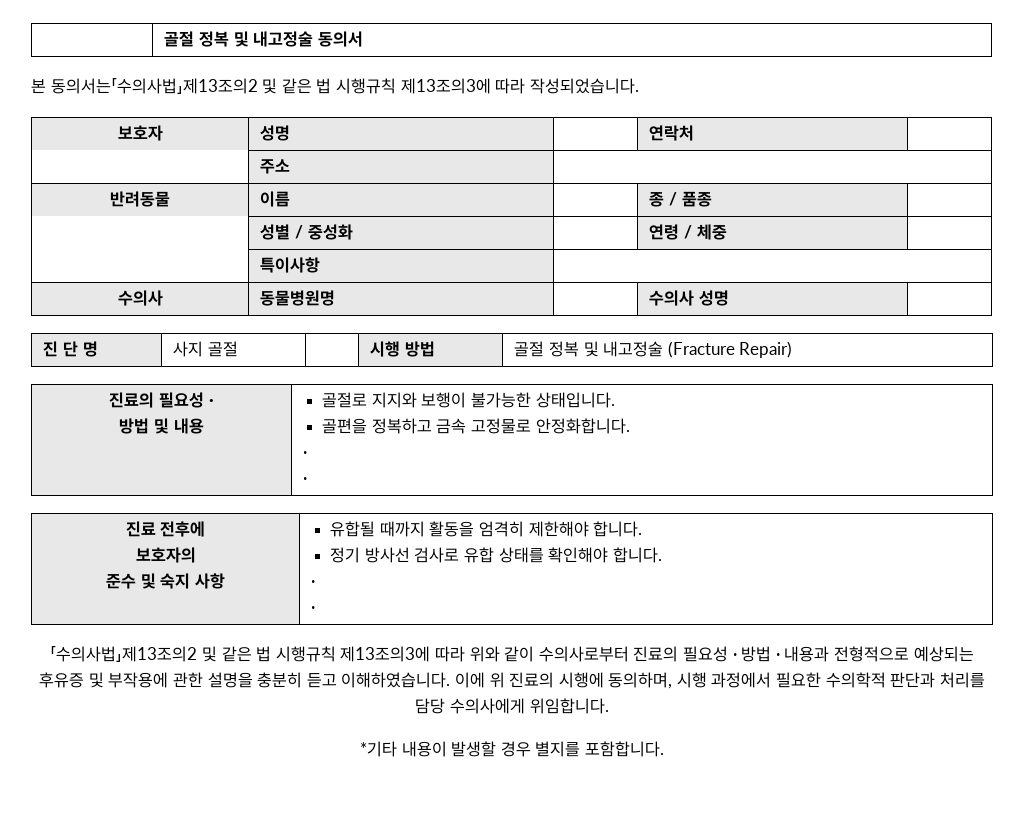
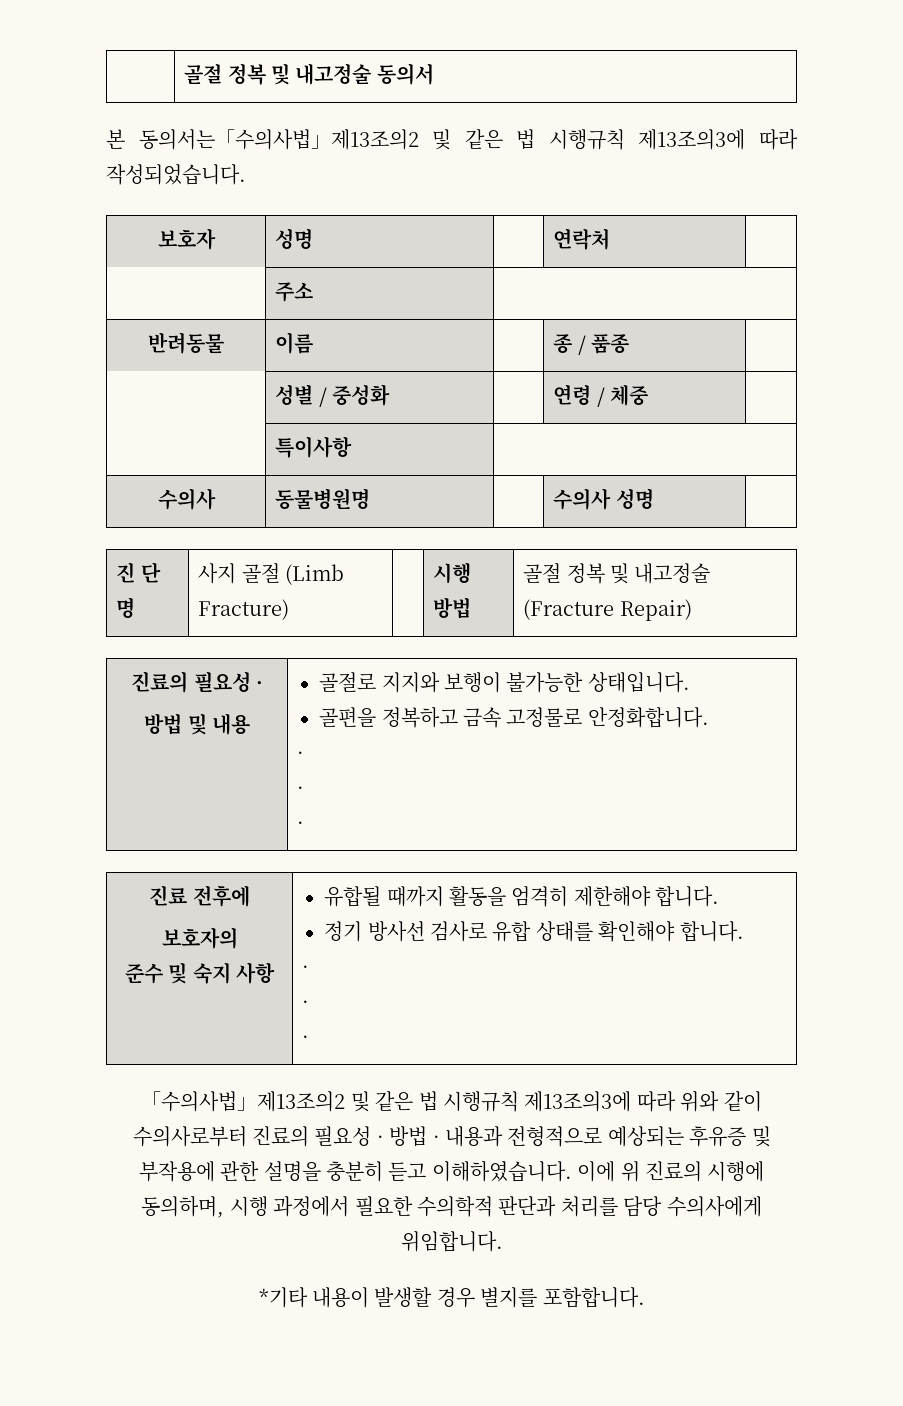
(239, 349) none -> [285,564,345,585] [198,599,290,620] (Limb Fracture)
(308, 480) none -> [297,821,305,830] // ·
(316, 609) none -> [302,1035,310,1044] // ·

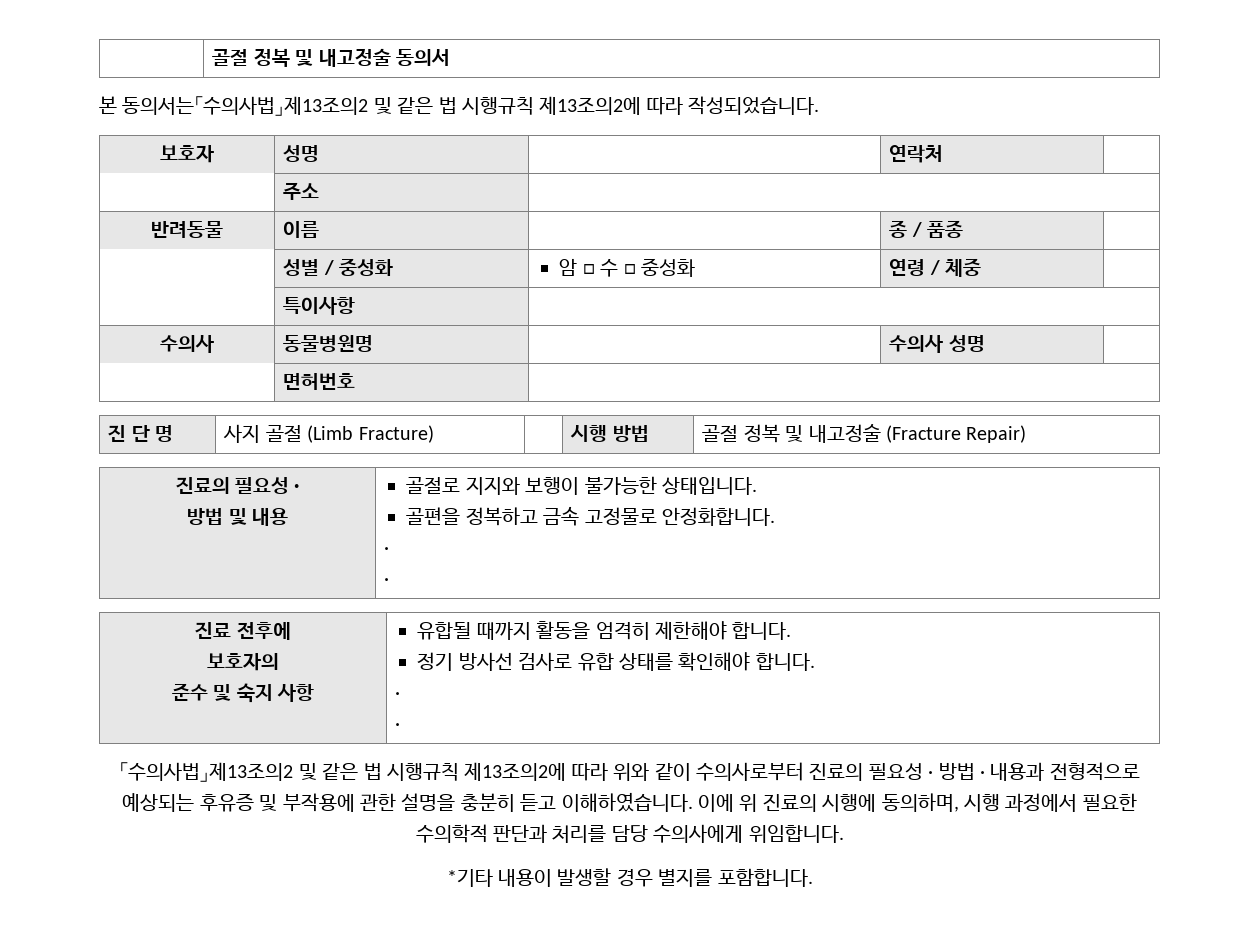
[638,129,746,150] 제13조의3에 -> [539,96,642,115] 제13조의2에
(391, 395) none -> [559,258,695,277] 암 □ 수 □ 중성화
(654, 498) none -> [283,373,356,390] // | 면허번호 |
[297,821,305,830] // · -> (390, 581) none
[302,1035,310,1044] [141,1091,632,1112] // · // 「수의사법」제13조의2 및 같은 법 시행규칙 제13조의3에 -> [119,762,567,782] // 「수의사법」제13조의2 및 같은 법 시행규칙 제13조의2에

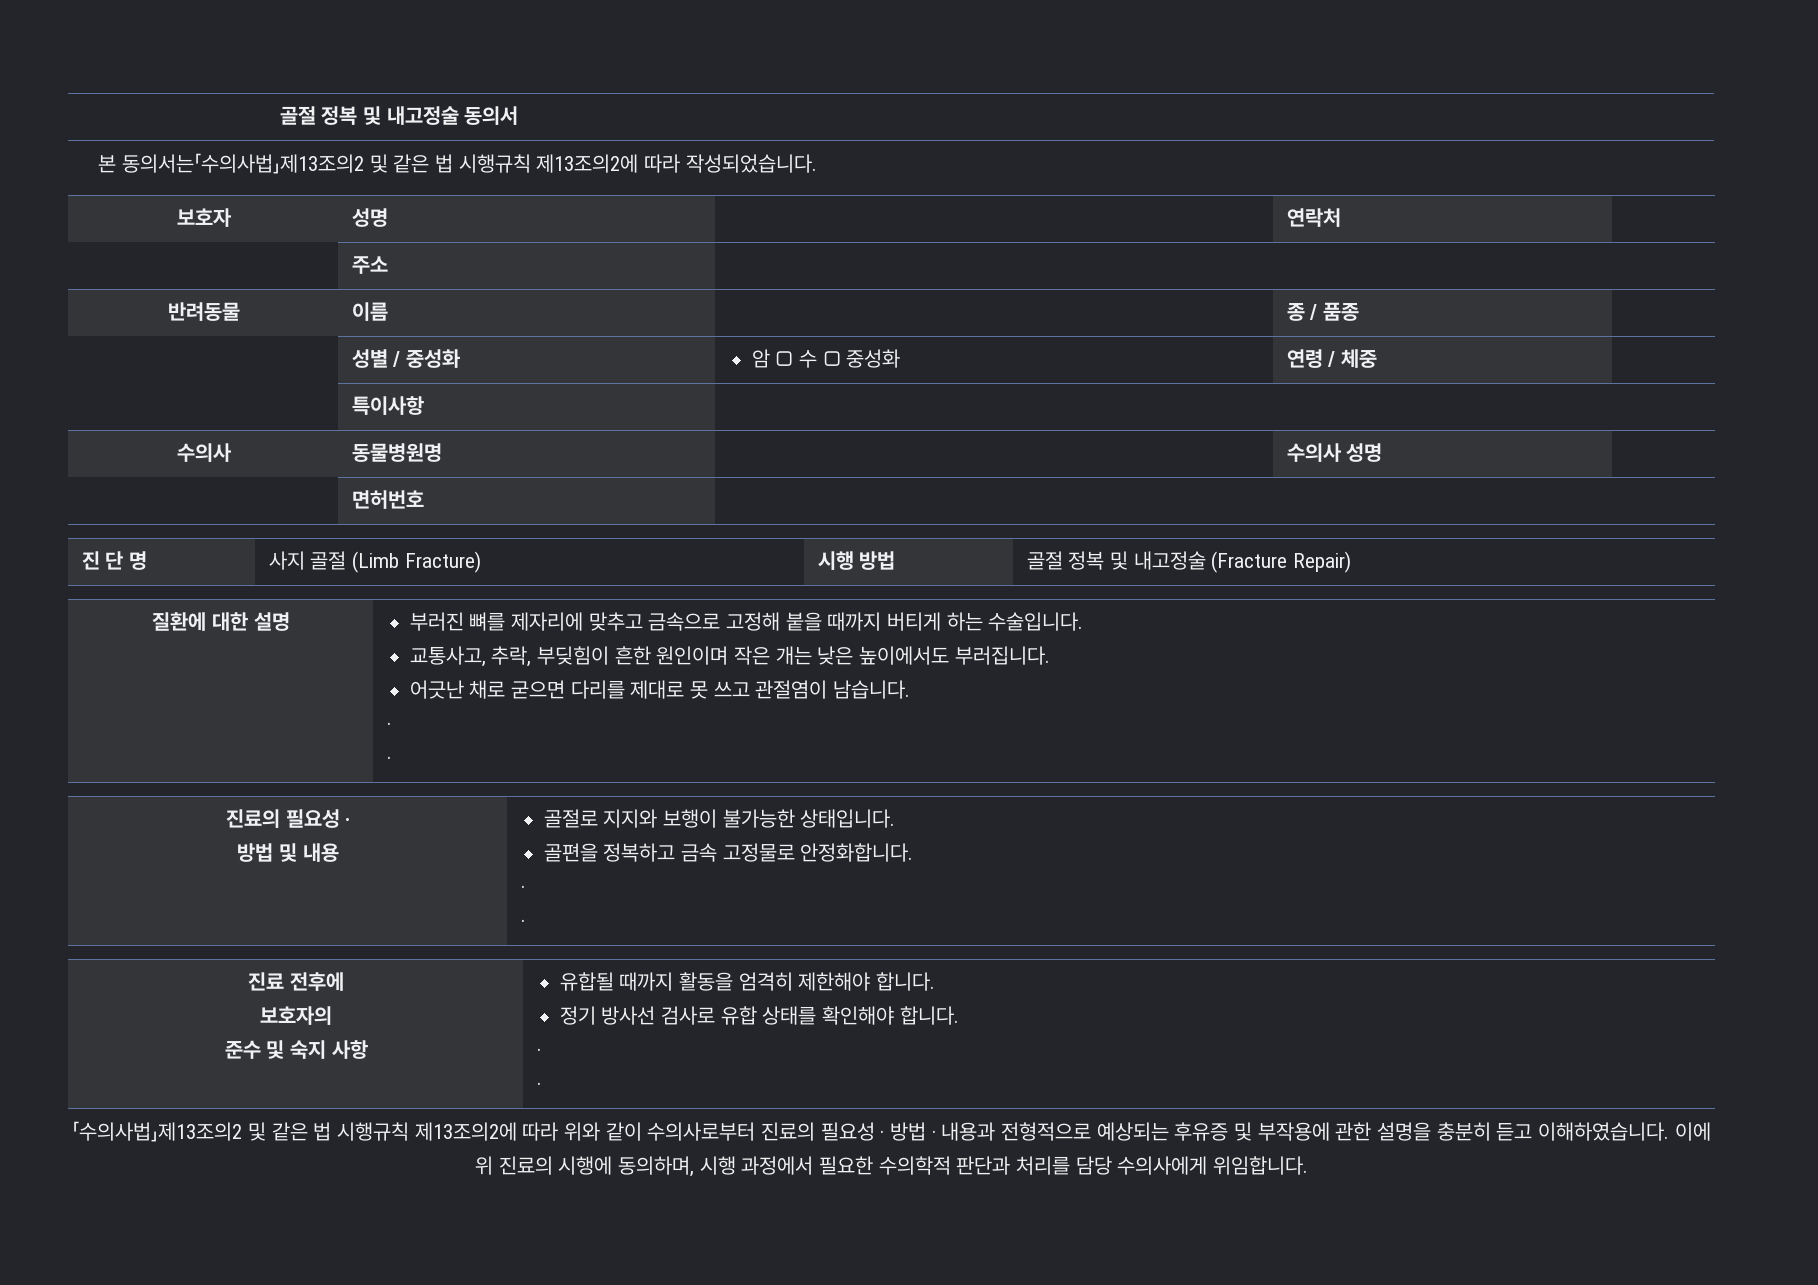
(1027, 434) none -> [152,612,290,631] [409,612,1084,631] [409,646,1050,667] [409,680,910,699] [386,722,391,731] [386,756,391,765] // 질환에 대한 설명 | 부러진 뼈를 제자리에 맞추고 금속으로 고정해 붙을 때까지 버티게 하는 수술입니다. // 교통사고, 추락, 부딪힘이 흔한 원인이며 작은 개는 낮은 높이에서도 부러집니다. // 어긋난 채로 굳으면 다리를 제대로 못 쓰고 관절염이 남습니다. // · // ·
[446,868,813,887] // *기타 내용이 발생할 경우 별지를 포함합니다. -> (1309, 1165) none

